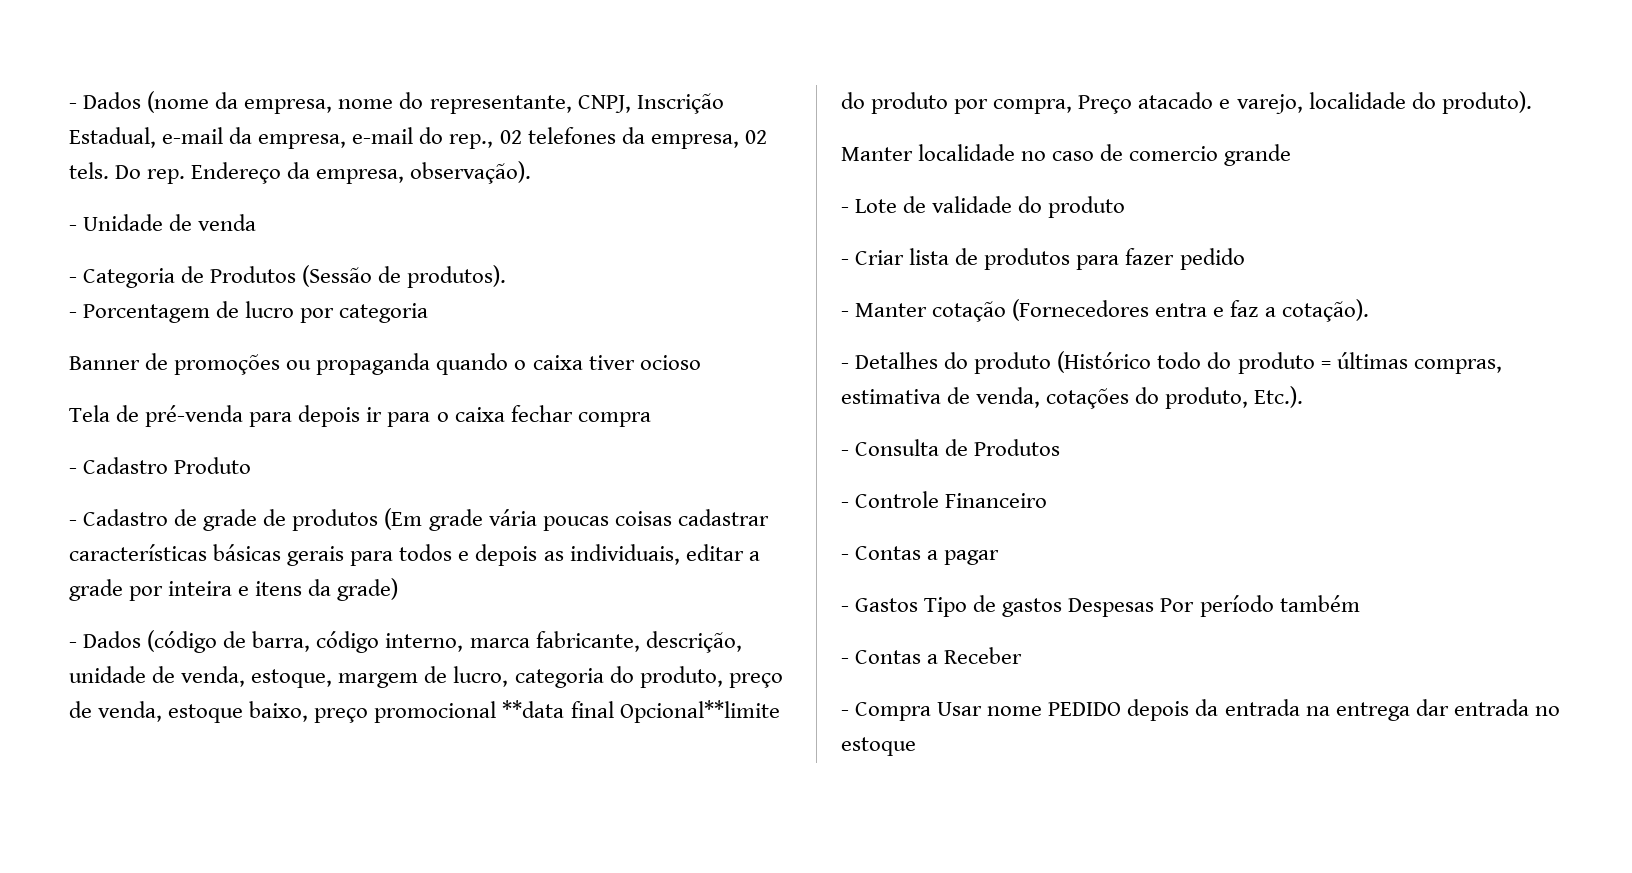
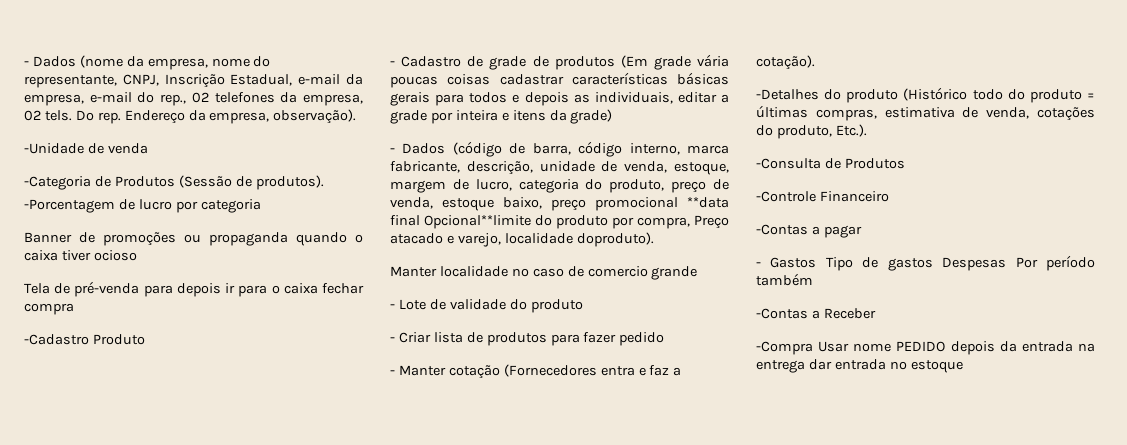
[69,214,164,231] - Unidade -> [24,143,84,154] -Unidade
[69,268,176,288] - Categoria -> [24,176,91,190] -Categoria
[69,304,211,323] - Porcentagem -> [24,199,115,213] -Porcentagem
[69,457,169,474] - Cadastro -> [24,334,89,345] -Cadastro
[1411,91,1532,114] do produto). -> [576,232,654,247] doproduto).
[841,352,939,369] - Detalhes -> [756,89,819,100] -Detalhes
[841,439,940,456] - Consulta -> [756,158,821,169] -Consulta
[841,491,940,508] - Controle -> [756,191,816,202] -Controle
[841,546,922,560] - Contas -> [756,224,808,235] -Contas
[841,650,922,664] - Contas -> [756,308,808,319] -Contas
[841,702,932,721] - Compra -> [756,341,813,355] -Compra

